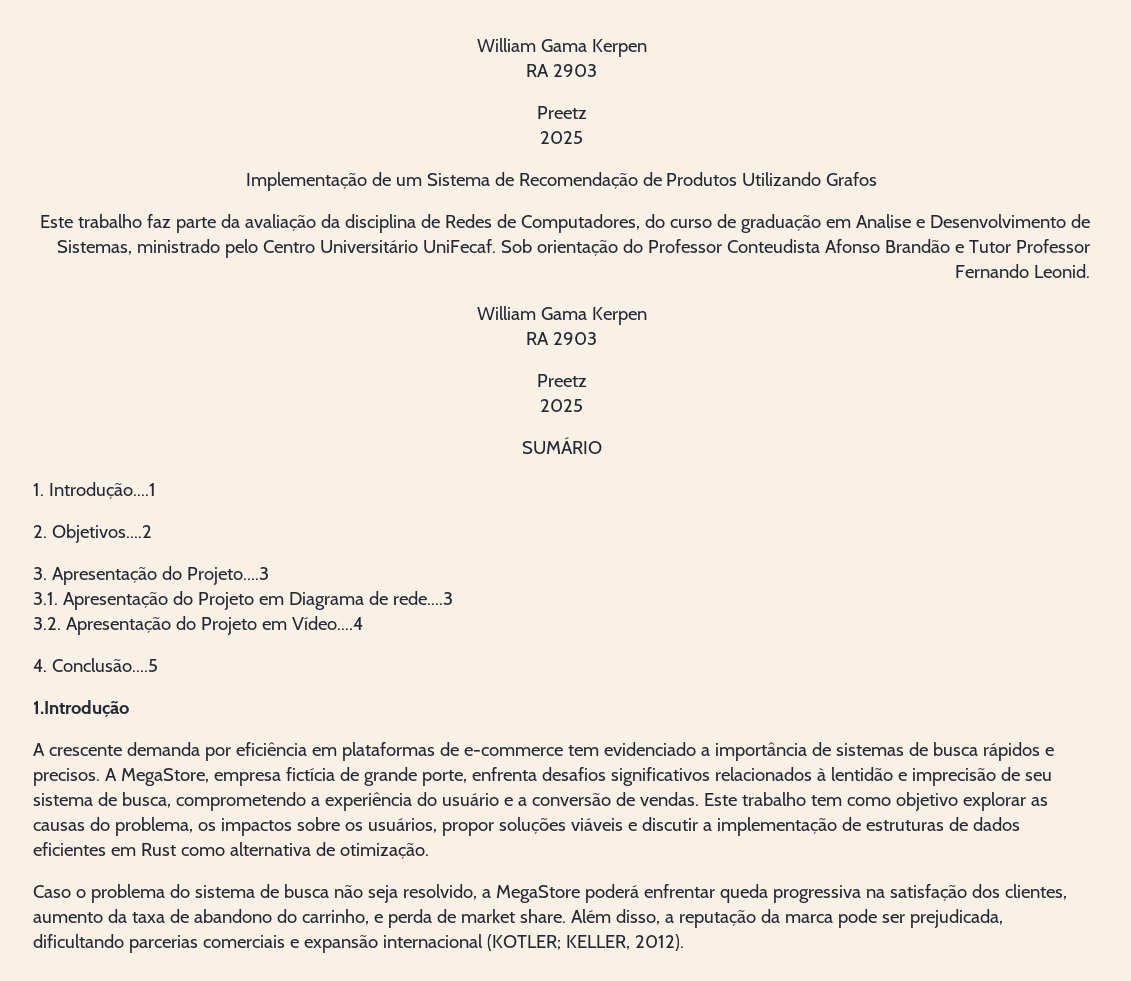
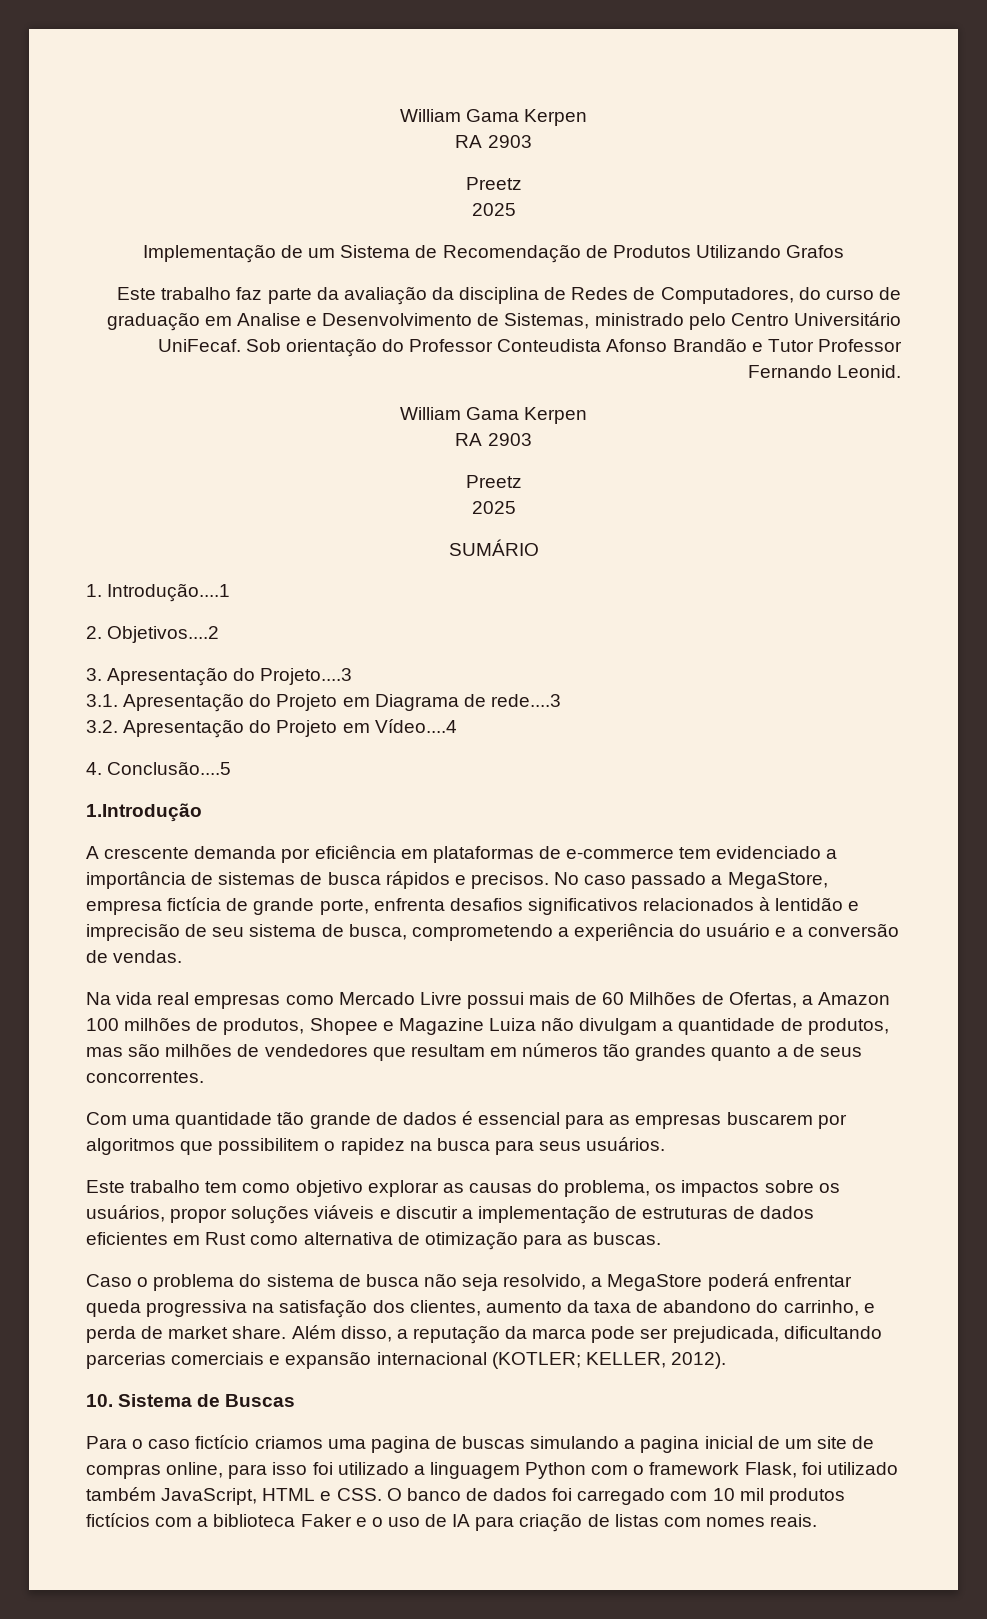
[104,768,117,781] A -> [554,872,723,889] No caso passado a
(699, 799) none -> [86,991,890,1009] [86,1017,889,1035] [86,1043,862,1061] [86,1071,204,1083] [86,1111,847,1129] [86,1137,666,1155] // Na vida real empresas como Mercado Livre possui mais de 60 Milhões de Ofertas, a Amazon 100 milhões de produtos, Shopee e Magazine Luiza não divulgam a quantidade de produtos, mas são milhões de vendedores que resultam em números tão grandes quanto a de seus concorrentes. // Com uma quantidade tão grande de dados é essencial para as empresas buscarem por algoritmos que possibilitem o rapidez na busca para seus usuários. //
[339,843,429,859] otimização. -> [424,1231,662,1250] otimização para as buscas.
(684, 942) none -> [86,1394,296,1407] [86,1435,875,1453] [86,1462,898,1479] [86,1487,845,1505] [86,1513,818,1532] // 10. Sistema de Buscas // Para o caso fictício criamos uma pagina de buscas simulando a pagina inicial de um site de compras online, para isso foi utilizado a linguagem Python com o framework Flask, foi utilizado também JavaScript, HTML e CSS. O banco de dados foi carregado com 10 mil produtos fictícios com a biblioteca Faker e o uso de IA para criação de listas com nomes reais.

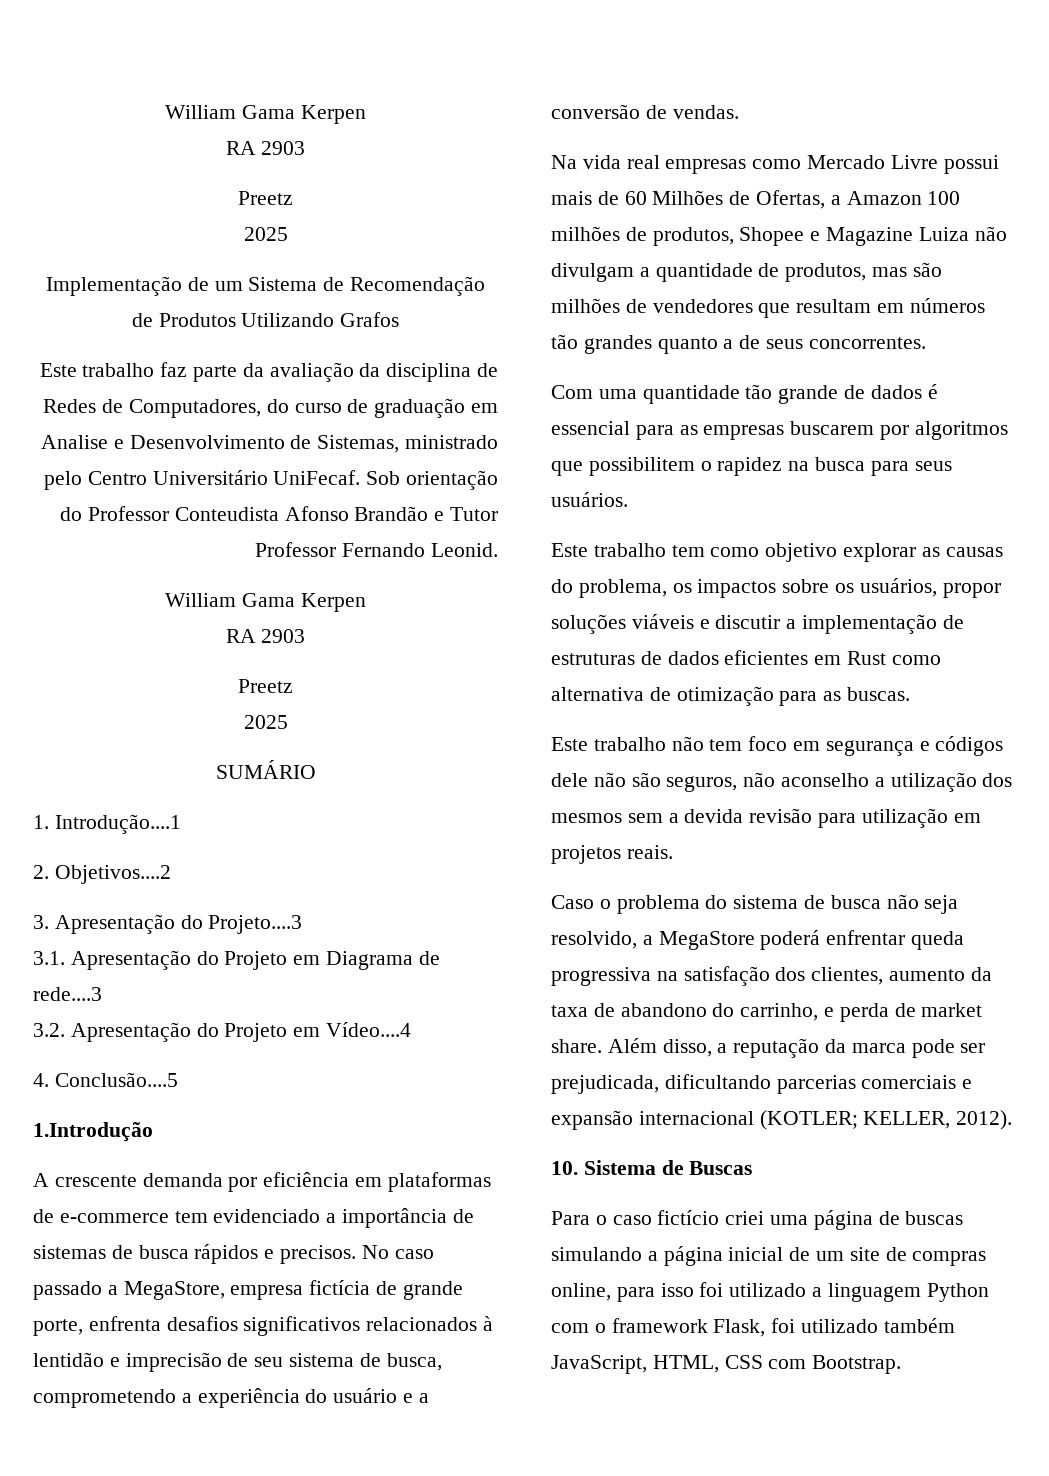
(662, 1238) none -> [551,736,1004,756] [551,772,1013,792] [551,808,981,828] [551,845,673,864] // Este trabalho não tem foco em segurança e códigos dele não são seguros, não aconselho a utilização dos mesmos sem a devida revisão para utilização em projetos reais.
[254,1436,430,1453] criamos uma pagina -> [725,1210,873,1230] criei uma página
[640,1436,700,1453] pagina -> [663,1246,723,1266] página
[262,1488,845,1505] [86,1513,818,1532] HTML e CSS. O banco de dados foi carregado com 10 mil produtos fictícios com a biblioteca Faker e o uso de IA para criação de listas com nomes reais. -> [652,1355,902,1374] HTML, CSS com Bootstrap.

